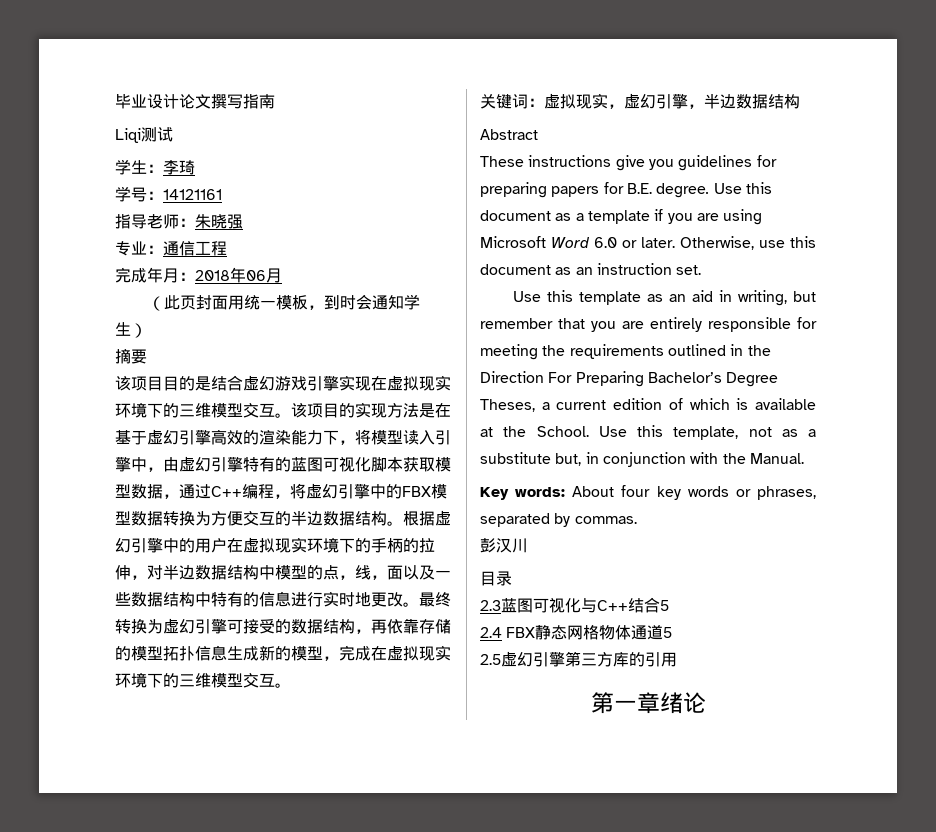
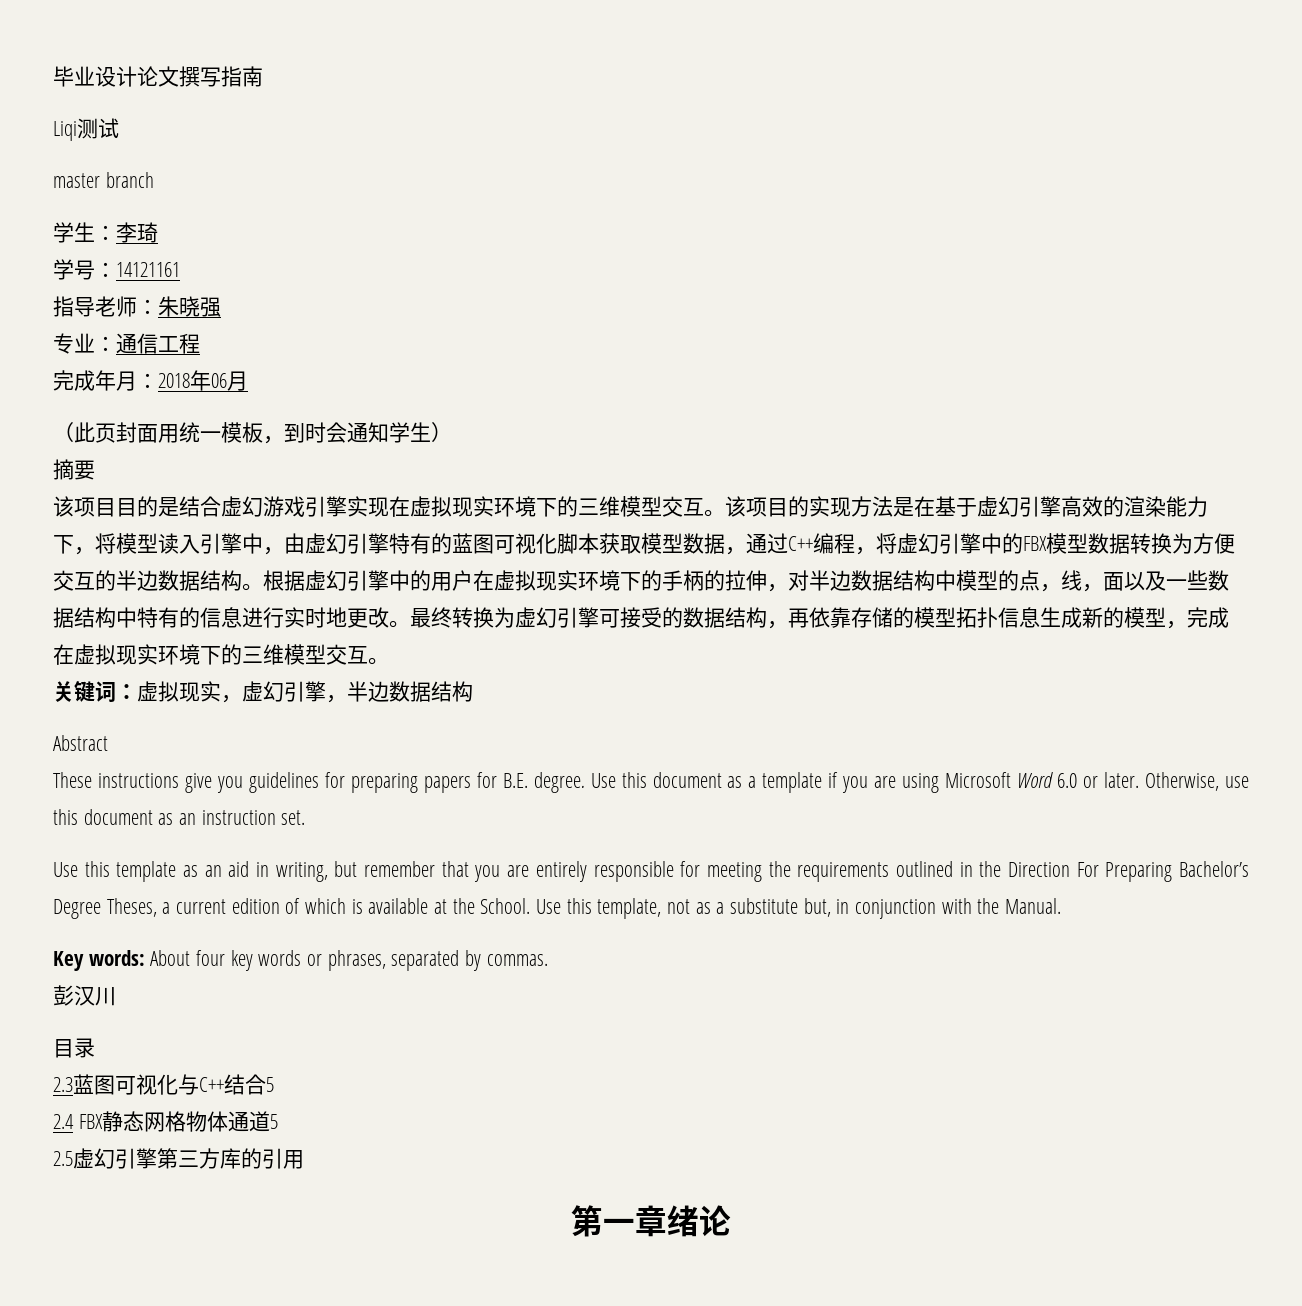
(173, 134) none -> [53,172,154,188] // master branch

